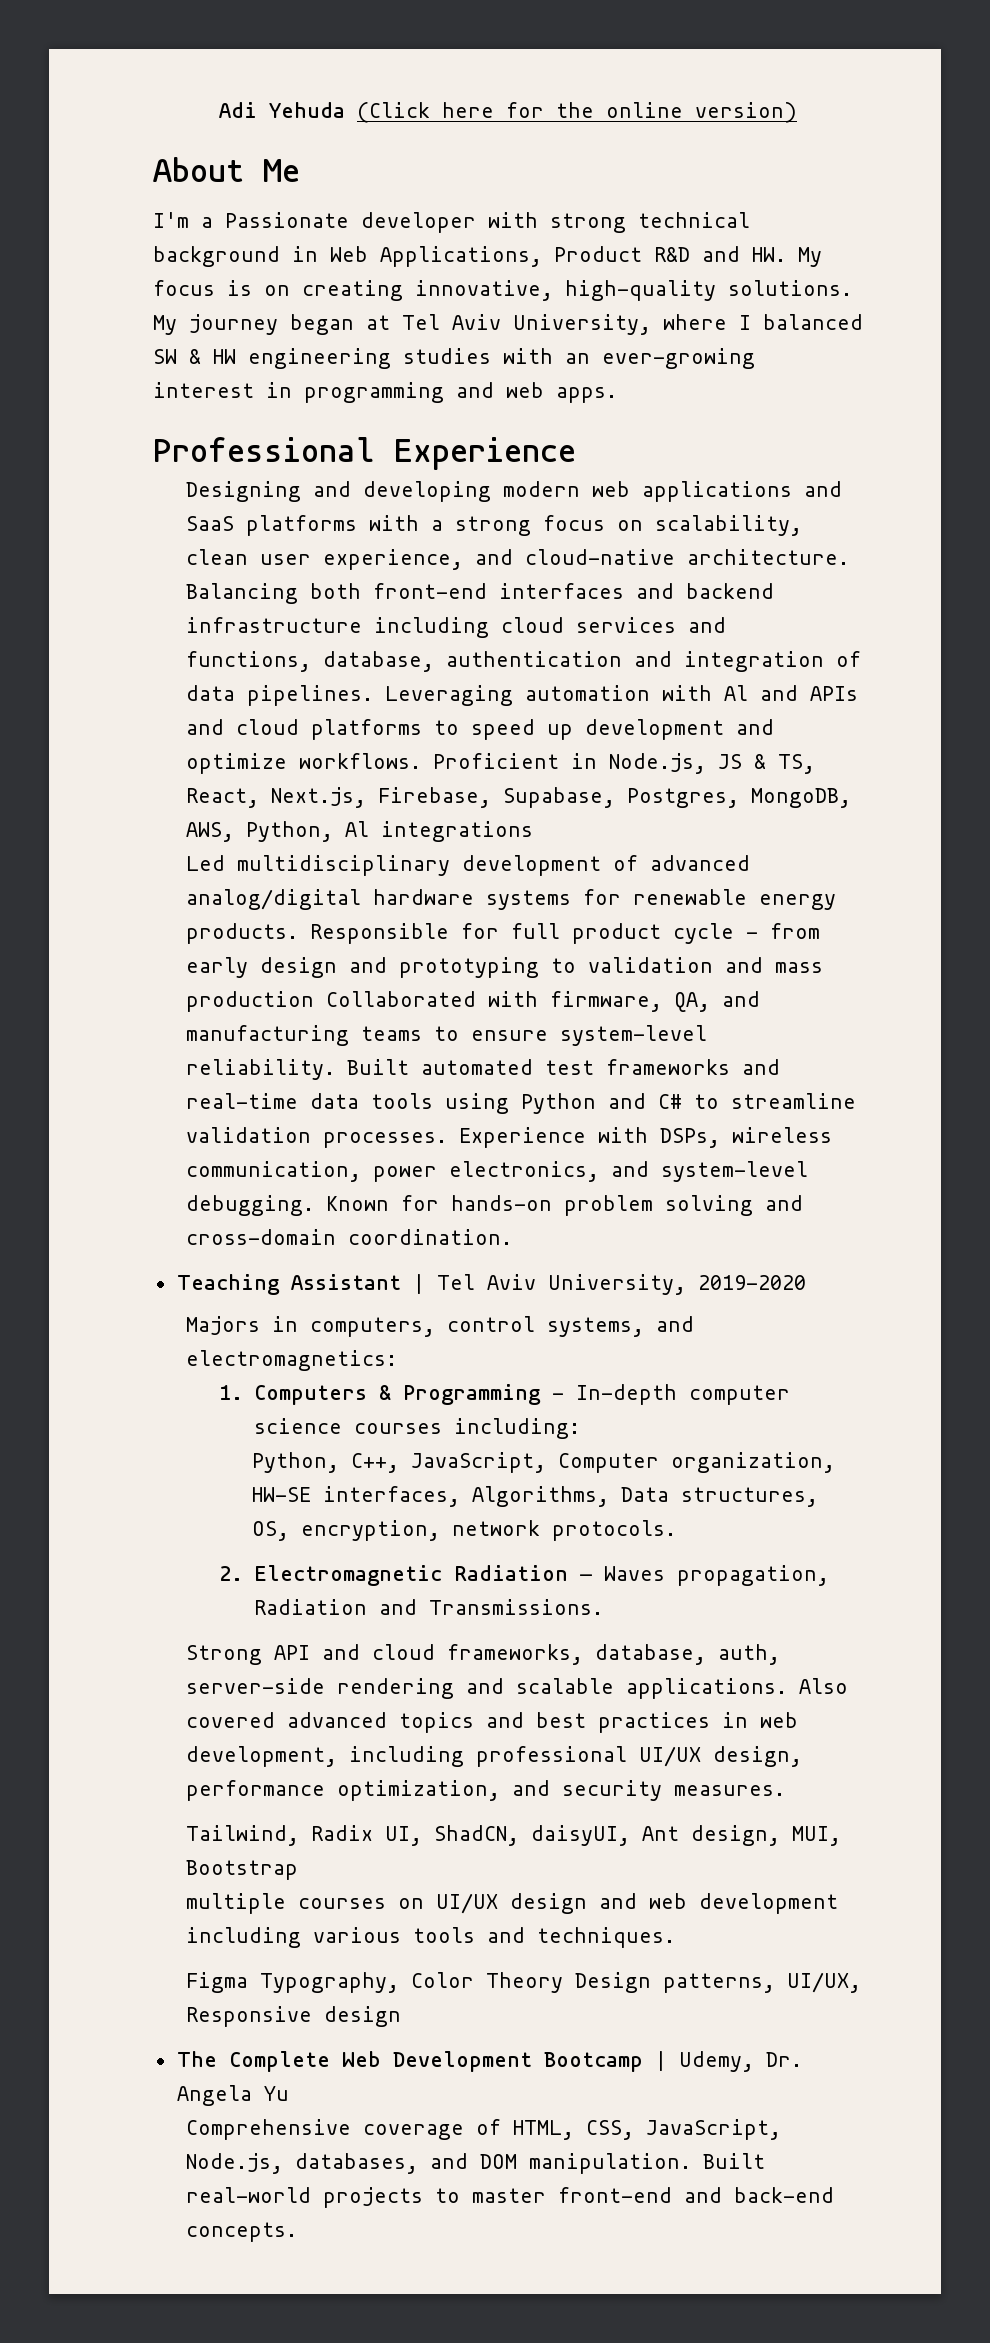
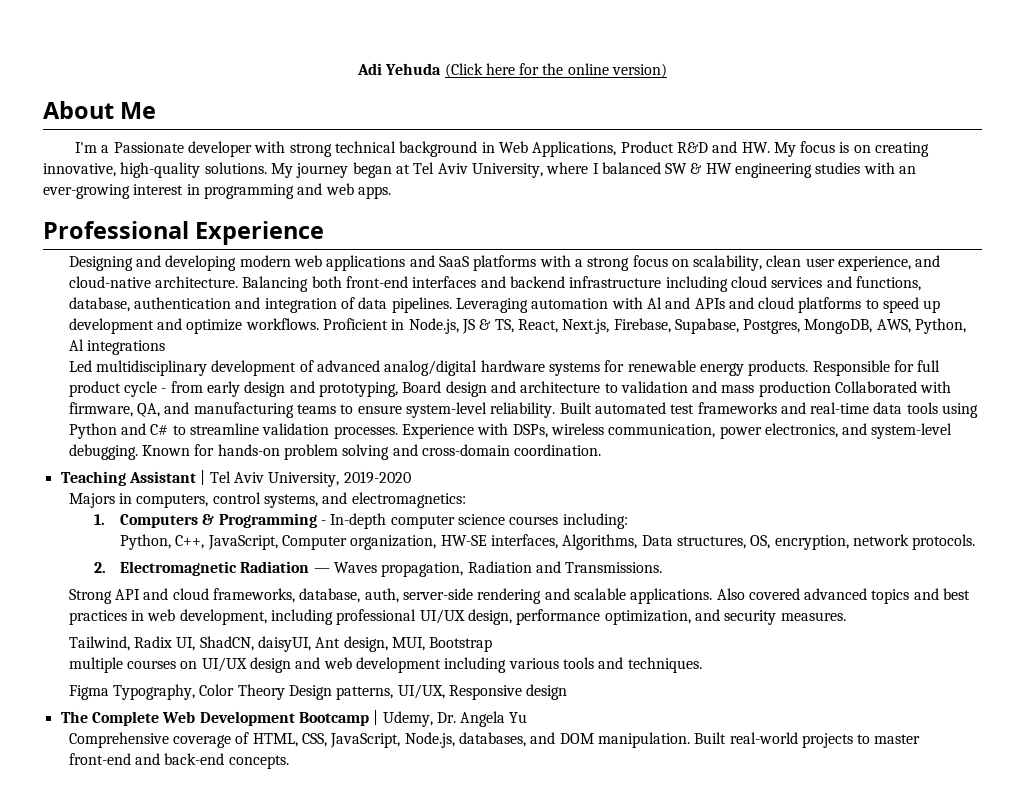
[399,957,540,978] prototyping -> [318,381,601,397] prototyping, Board design and architecture

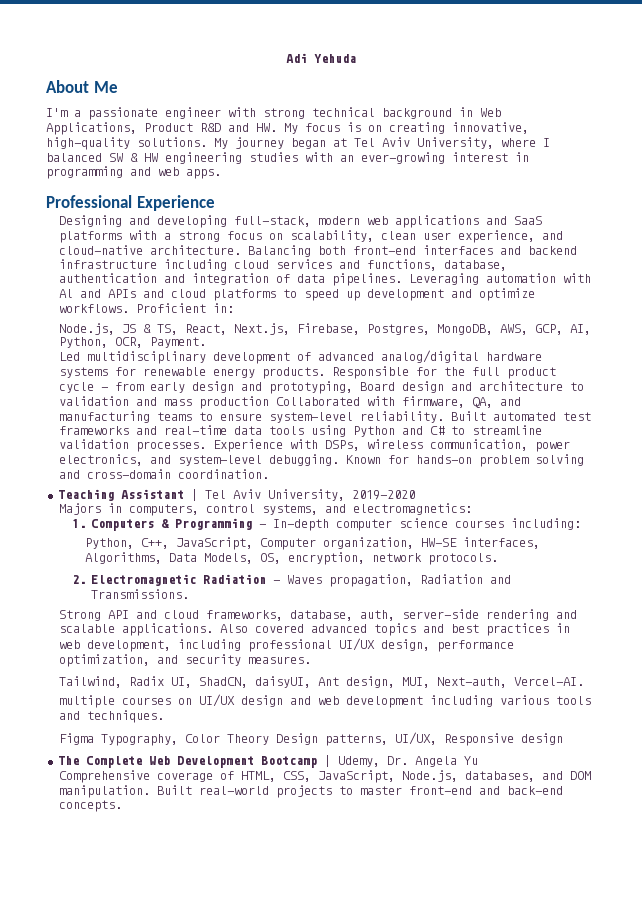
[444,63,668,78] (Click here for the online version) -> (356, 58) none
[113,141,253,157] Passionate developer -> [88,107,221,120] passionate engineer
(237, 263) none -> [233,216,311,227] full-stack,
[391,319,405,330] in -> [212,303,234,313] in: //
[674,318,739,334] Supabase, -> (360, 329) none
[915,318,967,334] [68,339,165,355] Python, Al integrations -> [534,324,591,335] [58,337,206,348] GCP, AI, Python, OCR, Payment.
(914, 366) none -> [443,367,465,376] the
[676,536,746,549] structures, -> [203,553,253,564] Models,
[429,637,493,652] Bootstrap -> [436,677,584,688] Next-auth, Vercel-AI.

